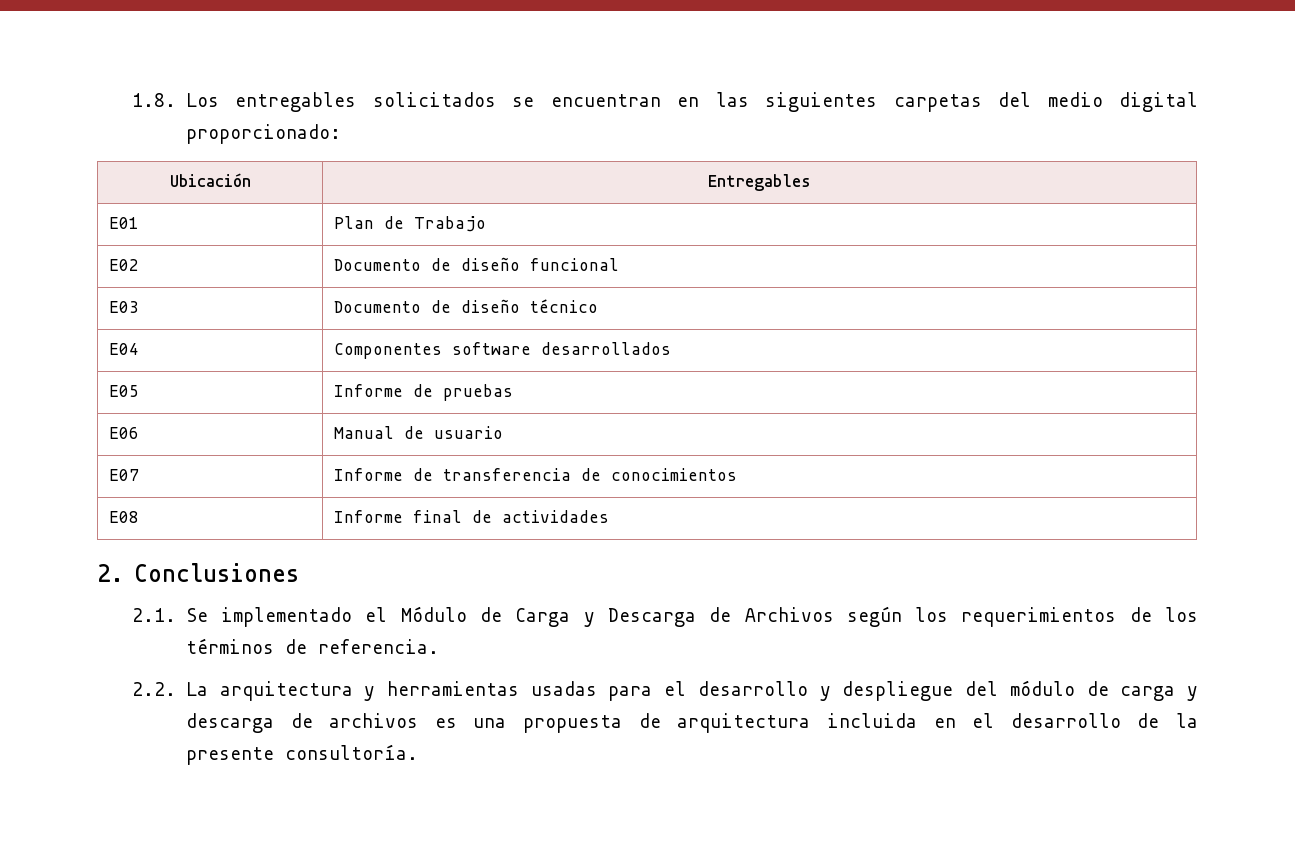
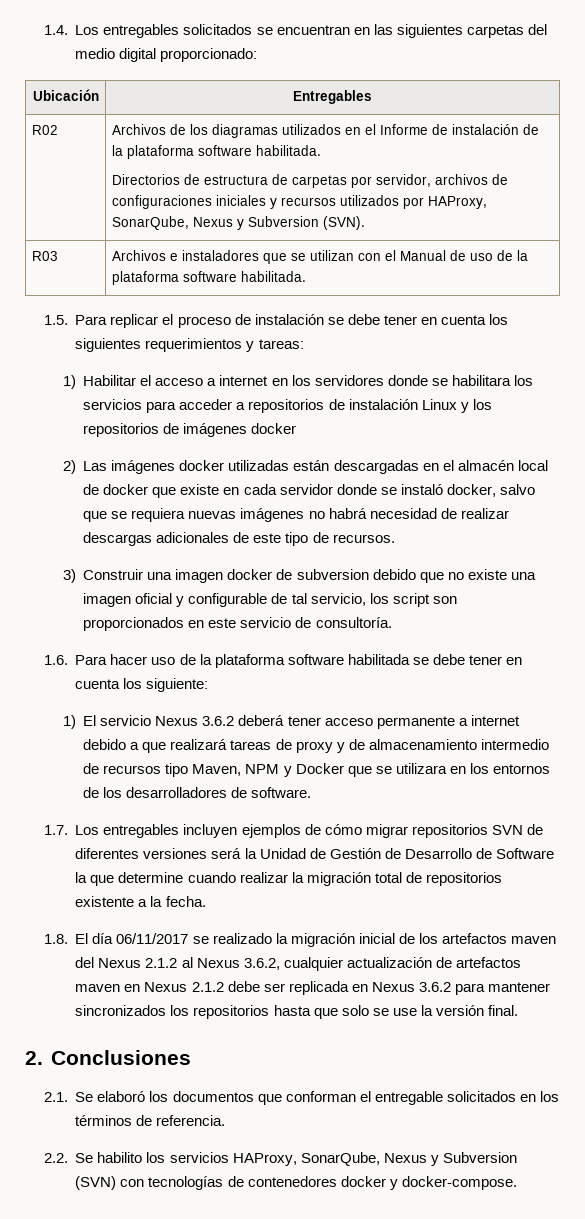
[132,93,177,107] 1.8. -> [43,25,68,35] 1.4.
[109,217,140,229] [334,216,487,232] [109,259,140,271] [334,257,620,271] [109,301,140,313] [334,299,599,313] [109,343,140,355] [334,342,672,359] [109,385,140,397] [334,384,514,401] [109,427,140,439] [334,426,504,439] [109,469,140,481] [334,468,738,481] [109,511,140,523] [334,510,610,523] [97,563,299,582] [132,606,1152,627] E01 | Plan de Trabajo // E02 | Documento de diseño funcional // E03 | Documento de diseño técnico // E04 | Componentes software desarrollados // E05 | Informe de pruebas // E06 | Manual de usuario // E07 | Informe de transferencia de conocimientos // E08 | Informe final de actividades // 2. Conclusiones // 2.1. Se implementado el Módulo de Carga y Descarga de Archivos según los requerimientos de -> [31,125,58,135] [111,124,539,138] [111,145,321,159] [111,174,508,188] [111,195,487,209] [111,216,365,230] [31,251,58,261] [111,250,528,264] [111,271,306,285] [43,314,508,328] [75,338,304,352] [62,375,533,389] [83,399,492,413] [83,423,297,437] [62,460,548,474] [83,484,535,498] [83,508,509,522] [83,532,395,546] [62,569,536,583] [83,593,457,607] [83,617,392,631] [43,654,522,668] [75,678,209,692] [62,715,520,729] [83,739,549,753] [83,763,550,777] [83,787,312,798] [43,824,543,838] [75,848,554,859] [75,872,502,886] [75,896,206,907] [43,933,556,947] [75,957,521,971] [75,981,550,995] [75,1005,518,1019] [25,1050,191,1065] [43,1091,536,1105] R02 | Archivos de los diagramas utilizados en el Informe de instalación de la plataforma software habilitada. // Directorios de estructura de carpetas por servidor, archivos de configuraciones iniciales y recursos utilizados por HAProxy, SonarQube, Nexus y Subversion (SVN). // R03 | Archivos e instaladores que se utilizan con el Manual de uso de la plataforma software habilitada. // 1.5. Para replicar el proceso de instalación se debe tener en cuenta los siguientes requerimientos y tareas: // 1) Habilitar el acceso a internet en los servidores donde se habilitara los servicios para acceder a repositorios de instalación Linux y los repositorios de imágenes docker // 2) Las imágenes docker utilizadas están descargadas en el almacén local de docker que existe en cada servidor donde se instaló docker, salvo que se requiera nuevas imágenes no habrá necesidad de realizar descargas adicionales de este tipo de recursos. // 3) Construir una imagen docker de subversion debido que no existe una imagen oficial y configurable de tal servicio, los script son proporcionados en este servicio de consultoría. // 1.6. Para hacer uso de la plataforma software habilitada se debe tener en cuenta los siguiente: // 1) El servicio Nexus 3.6.2 deberá tener acceso permanente a internet debido a que realizará tareas de proxy y de almacenamiento intermedio de recursos tipo Maven, NPM y Docker que se utilizara en los entornos de los desarrolladores de software. // 1.7. Los entregables incluyen ejemplos de cómo migrar repositorios SVN de diferentes versiones será la Unidad de Gestión de Desarrollo de Software la que determine cuando realizar la migración total de repositorios existente a la fecha. // 1.8. El día 06/11/2017 se realizado la migración inicial de los artefactos maven del Nexus 2.1.2 al Nexus 3.6.2, cualquier actualización de artefactos maven en Nexus 2.1.2 debe ser replicada en Nexus 3.6.2 para mantener sincronizados los repositorios hasta que solo se use la versión final. // 2. Conclusiones // 2.1. Se elaboró los documentos que conforman el entregable solicitados en
[185,680,1198,701] [185,713,1199,733] [185,744,418,765] La arquitectura y herramientas usadas para el desarrollo y despliegue del módulo de carga y descarga de archivos es una propuesta de arquitectura incluida en el desarrollo de la presente consultoría. -> [75,1152,517,1166] [75,1176,517,1190] Se habilito los servicios HAProxy, SonarQube, Nexus y Subversion (SVN) con tecnologías de contenedores docker y docker-compose.

